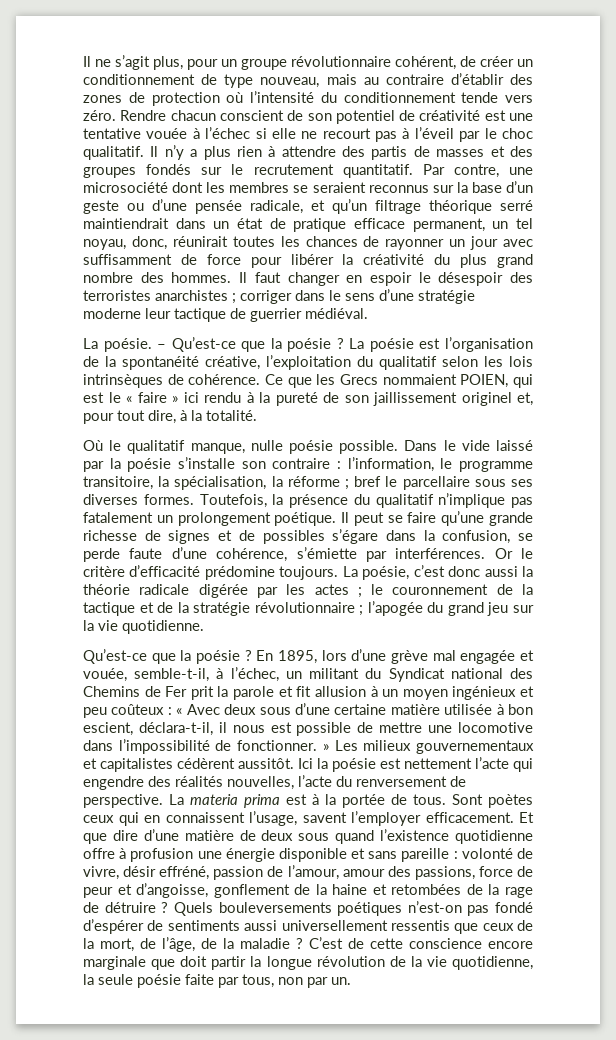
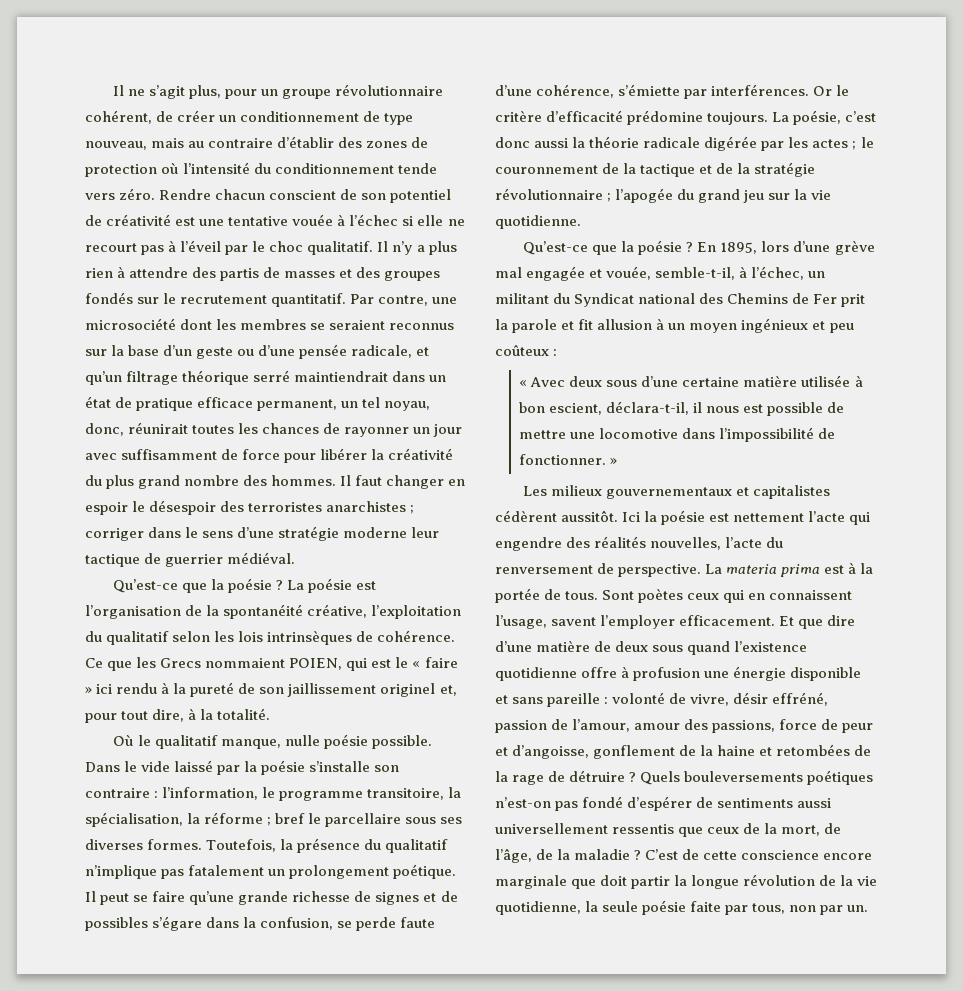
[83,338,167,352] La poésie. – -> (296, 558) none
(172, 711) none -> (558, 352) //
(329, 747) none -> (618, 461) //

